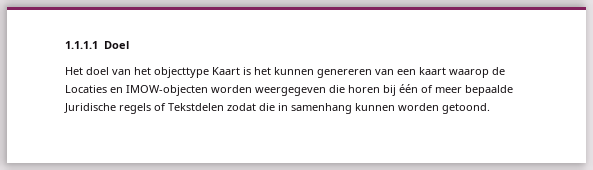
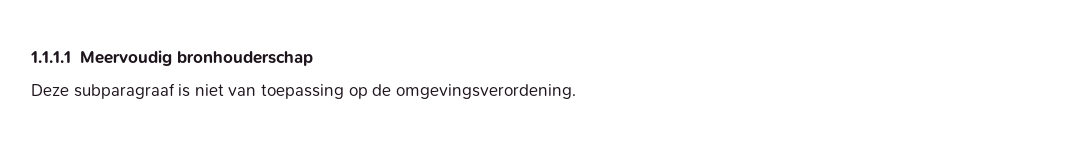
[103,41,129,49] [65,67,505,78] [65,84,513,96] [64,103,490,114] Doel // Het doel van het objecttype Kaart is het kunnen genereren van een kaart waarop de Locaties en IMOW-objecten worden weergegeven die horen bij één of meer bepaalde Juridische regels of Tekstdelen zodat die in samenhang kunnen worden getoond. -> [79,50,313,66] [31,83,576,99] Meervoudig bronhouderschap // Deze subparagraaf is niet van toepassing op de omgevingsverordening.

